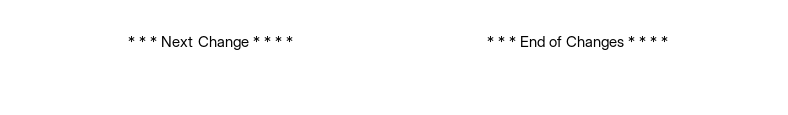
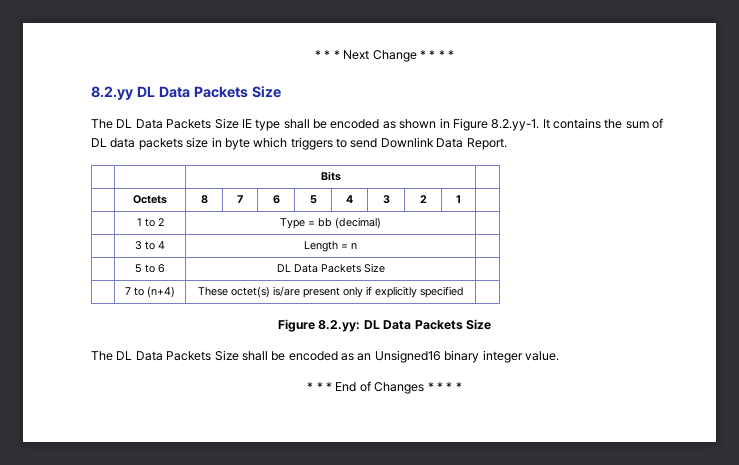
(293, 41) none -> [91,86,281,100] [91,118,664,131] [91,137,507,150] [320,171,341,181] [133,195,167,204] [200,195,208,204] [237,195,243,203] [272,195,280,204] [309,195,317,204] [346,195,353,203] [382,195,390,204] [419,195,427,203] [456,195,461,203] [136,218,164,227] [280,217,381,229] [135,241,165,250] [304,241,357,252] [135,264,165,273] [276,263,385,273] [125,286,175,298] [197,286,464,298] [278,319,491,332] [91,350,559,363] // 8.2.yy DL Data Packets Size // The DL Data Packets Size IE type shall be encoded as shown in Figure 8.2.yy-1. It contains the sum of DL data packets size in byte which triggers to send Downlink Data Report. // | | Bits | // | Octets | 8 | 7 | 6 | 5 | 4 | 3 | 2 | 1 | // | 1 to 2 | Type = bb (decimal) | // | 3 to 4 | Length = n | // | 5 to 6 | DL Data Packets Size | // | 7 to (n+4) | These octet(s) is/are present only if explicitly specified | // Figure 8.2.yy: DL Data Packets Size // The DL Data Packets Size shall be encoded as an Unsigned16 binary integer value.

